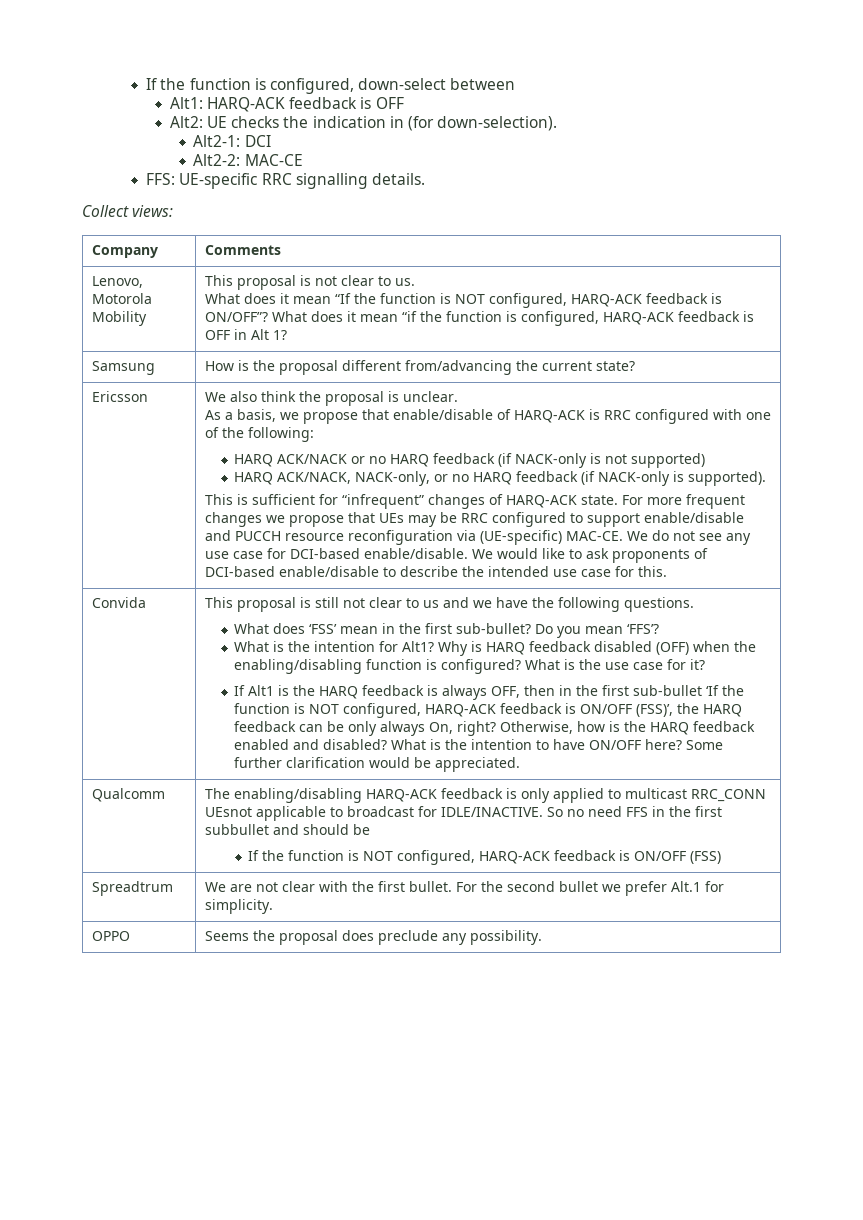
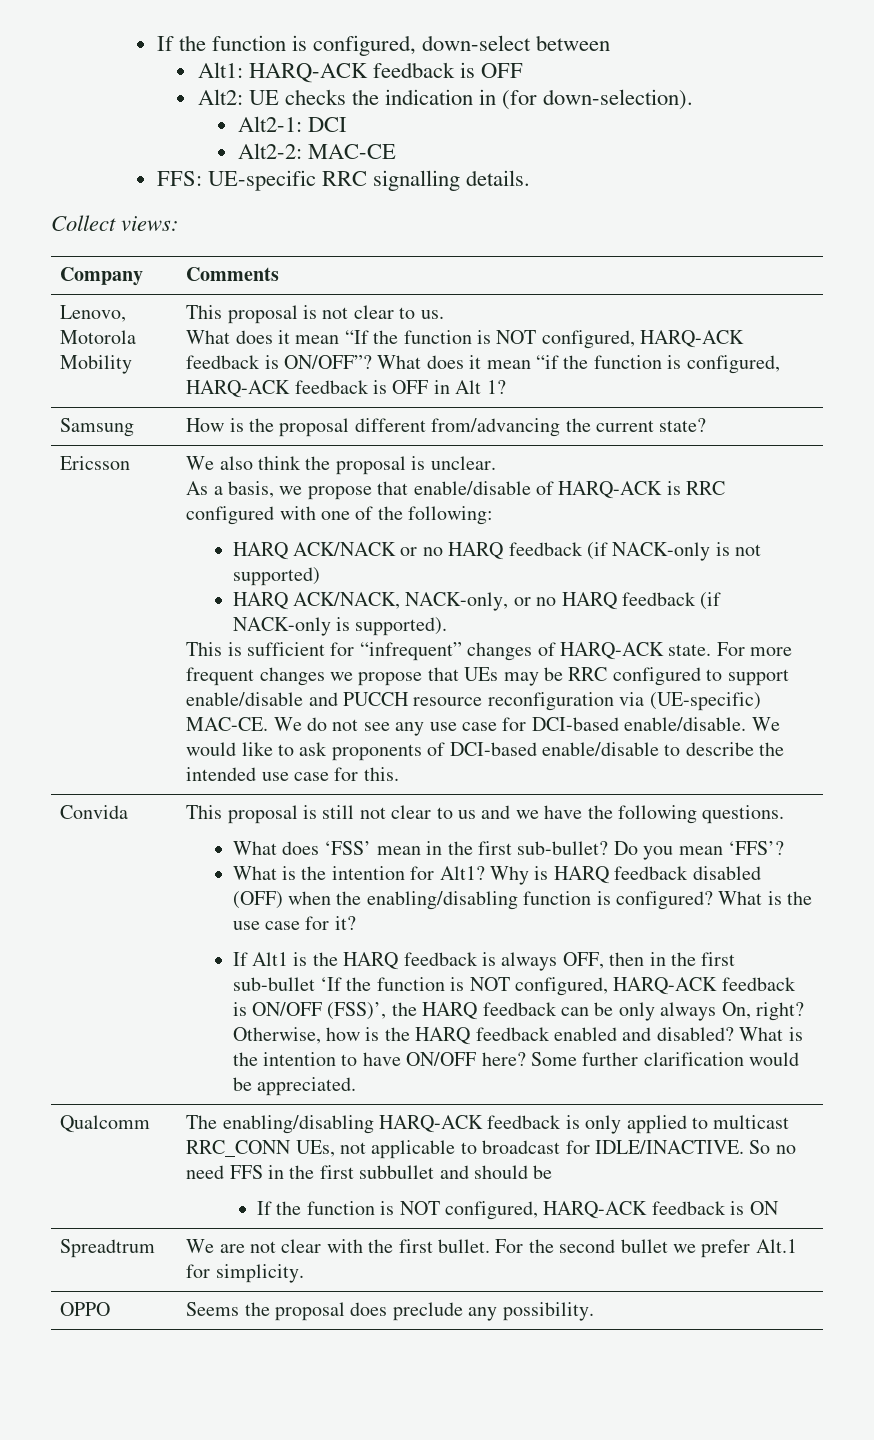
[204,807,252,817] UEsnot -> [295,1140,367,1157] UEs, not
[634,851,722,864] ON/OFF (FSS) -> [749,1201,779,1215] ON

